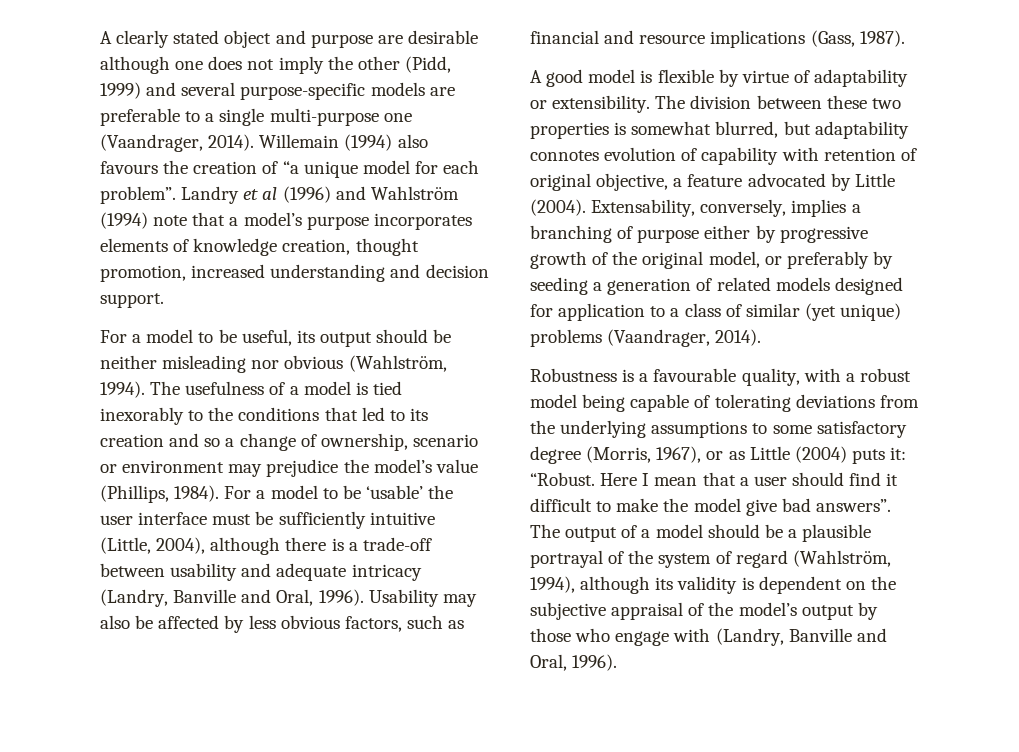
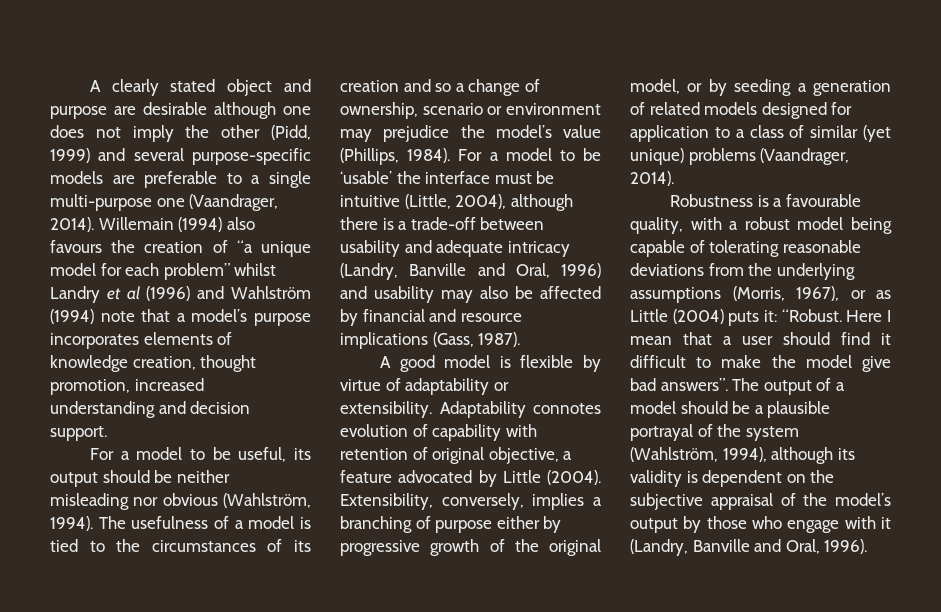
[100,186,176,204] problem”. -> [163,263,277,280] problem” whilst
[100,407,184,425] inexorably -> (78, 545) none
[238,407,405,421] conditions that led to -> [151,539,283,552] circumstances of
[100,515,133,525] user -> (421, 177) none
[278,511,366,529] sufficiently -> (555, 177) none
[318,589,439,607] 1996). Usability -> [561,263,601,278] [340,286,434,303] 1996) and usability
[248,615,465,632] less obvious factors, such as -> (358, 317) none
[655,95,901,109] [530,121,909,139] The division between these two properties is somewhat blurred, but adaptability -> [439,401,526,418] Adaptability
[591,199,696,217] Extensability, -> [340,493,433,510] Extensibility,
[786,251,869,269] preferably -> (703, 87) none
(791, 403) none -> [782,240,861,253] reasonable
[752,421,907,438] [530,446,581,464] to some satisfactory degree -> (721, 295) none
[715,550,788,568] of regard -> (799, 433) none
(711, 635) none -> [881,517,891,529] it

